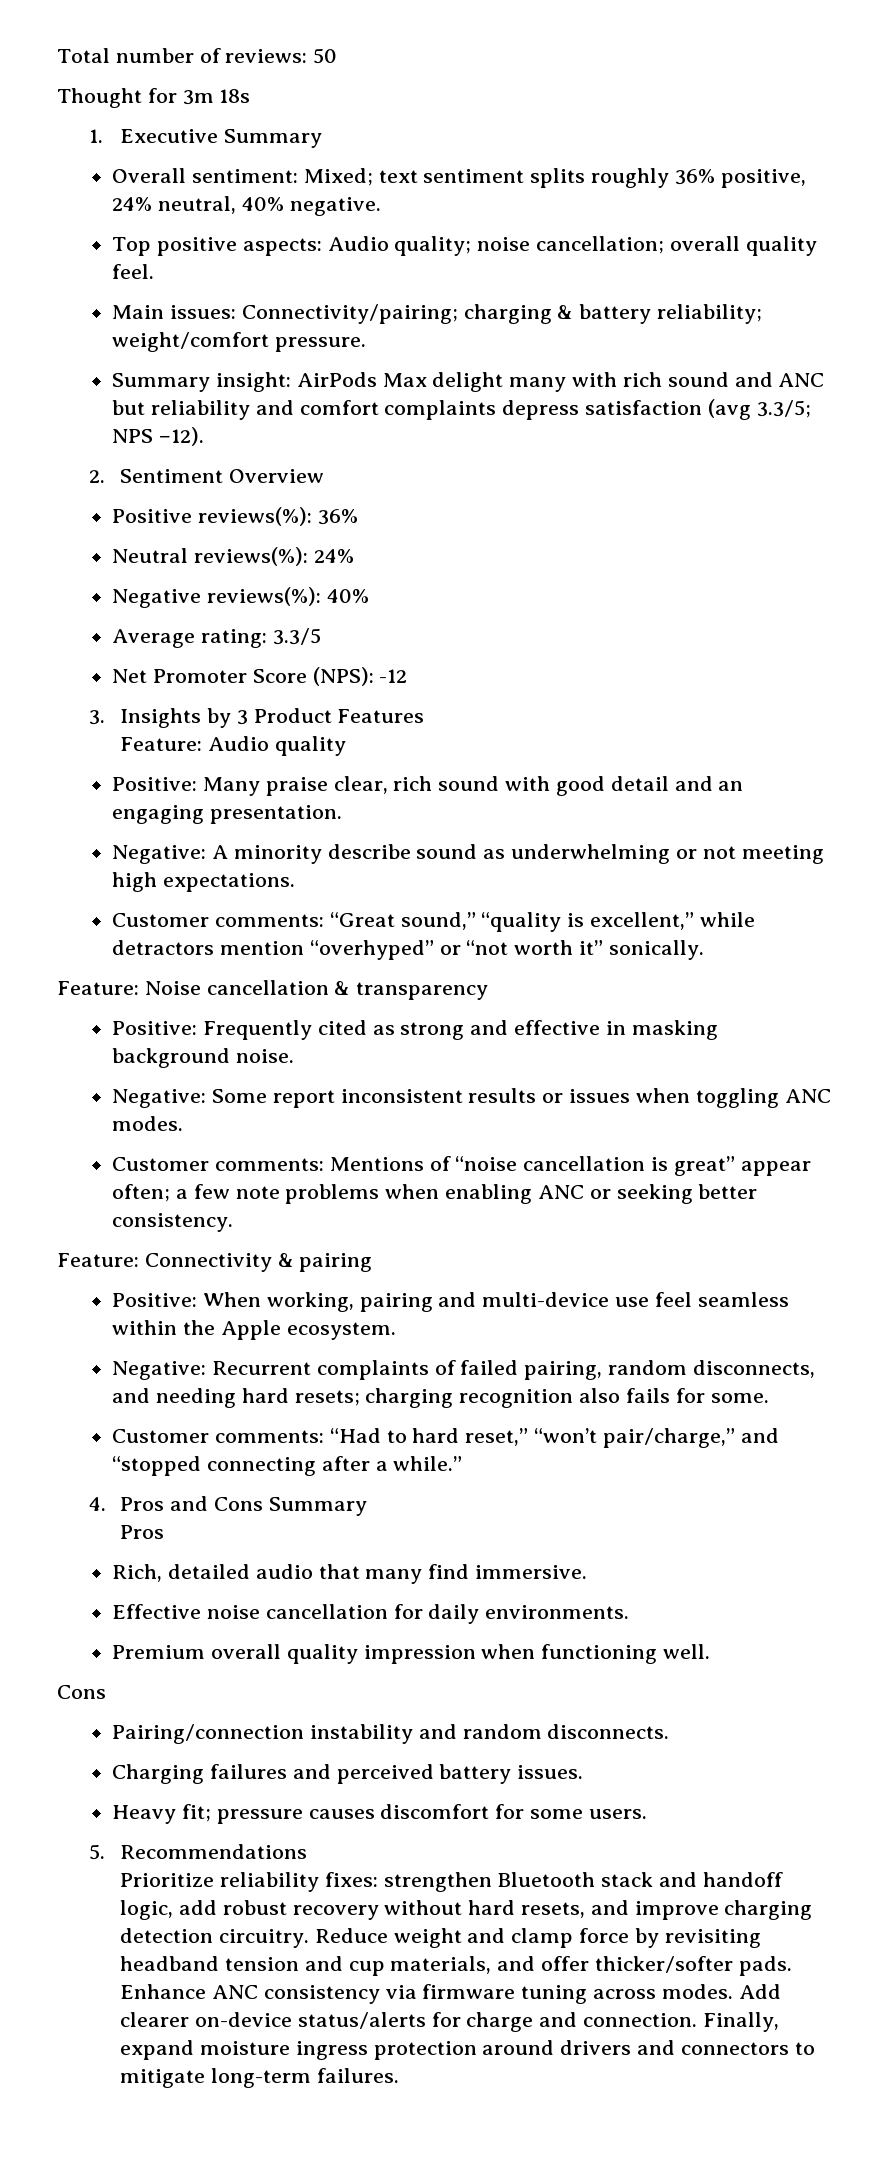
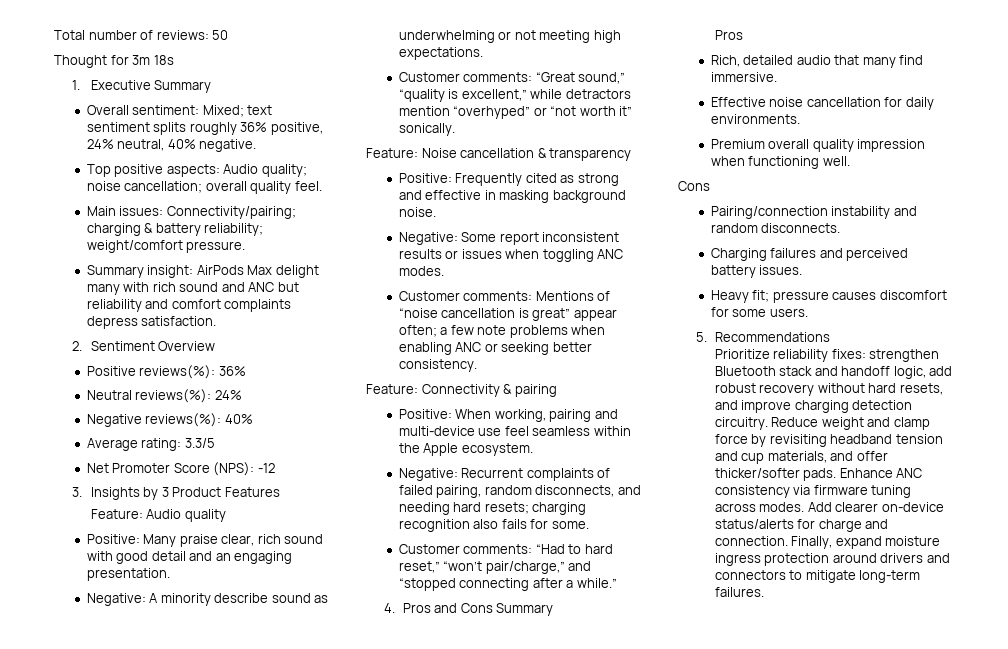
[585,399,811,420] [112,427,205,446] satisfaction (avg 3.3/5; NPS −12). -> [141,316,217,326] satisfaction.

